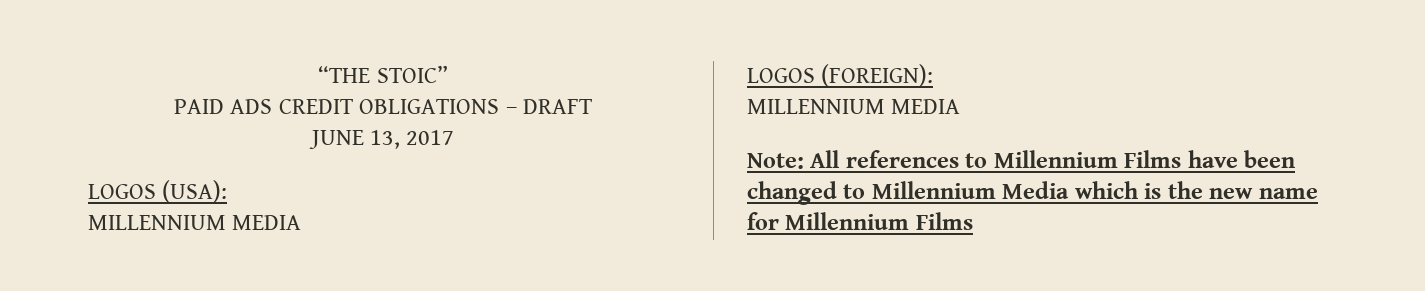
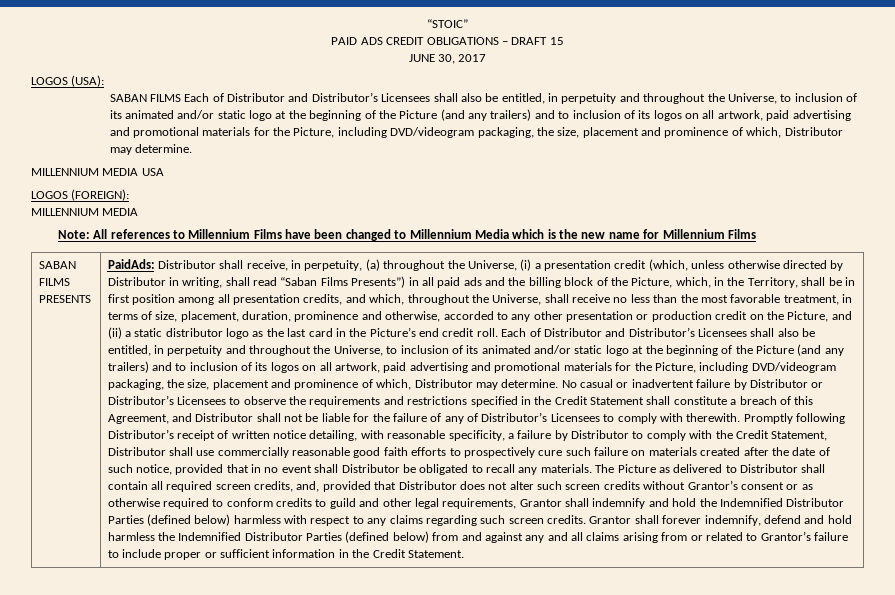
[318,65,448,83] “THE STOIC” -> [427,19,468,28] “STOIC”
(593, 106) none -> [549,37,564,45] 15
[370,130,400,149] 13, -> [438,54,455,64] 30,
[88,215,302,230] // MILLENNIUM MEDIA -> [109,92,858,104] [109,109,851,121] [109,127,843,138] [109,144,192,155] [31,168,164,176] // SABAN FILMS Each of Distributor and Distributor’s Licensees shall also be entitled, in perpetuity and throughout the Universe, to inclusion of its animated and/or static logo at the beginning of the Picture (and any trailers) and to inclusion of its logos on all artwork, paid advertising and promotional materials for the Picture, including DVD/videogram packaging, the size, placement and prominence of which, Distributor may determine. // MILLENNIUM MEDIA USA
(973, 221) none -> [38,261,76,269] [38,278,70,286] [38,295,91,303] [107,259,844,271] [107,276,855,288] [107,294,852,305] [107,311,852,322] [107,327,816,339] [107,344,844,356] [107,361,836,373] [107,379,824,390] [107,395,814,407] [107,412,845,424] [107,429,828,441] [107,447,830,458] [107,464,826,475] [107,480,813,492] [107,498,845,509] [107,514,852,526] [107,531,848,543] [107,549,464,560] // SABAN FILMS PRESENTS | PaidAds: Distributor shall receive, in perpetuity, (a) throughout the Universe, (i) a presentation credit (which, unless otherwise directed by Distributor in writing, shall read “Saban Films Presents”) in all paid ads and the billing block of the Picture, which, in the Territory, shall be in first position among all presentation credits, and which, throughout the Universe, shall receive no less than the most favorable treatment, in terms of size, placement, duration, prominence and otherwise, accorded to any other presentation or production credit on the Picture, and (ii) a static distributor logo as the last card in the Picture’s end credit roll. Each of Distributor and Distributor’s Licensees shall also be entitled, in perpetuity and throughout the Universe, to inclusion of its animated and/or static logo at the beginning of the Picture (and any trailers) and to inclusion of its logos on all artwork, paid advertising and promotional materials for the Picture, including DVD/videogram packaging, the size, placement and prominence of which, Distributor may determine. No casual or inadvertent failure by Distributor or Distributor’s Licensees to observe the requirements and restrictions specified in the Credit Statement shall constitute a breach of this Agreement, and Distributor shall not be liable for the failure of any of Distributor’s Licensees to comply with therewith. Promptly following Distributor’s receipt of written notice detailing, with reasonable specificity, a failure by Distributor to comply with the Credit Statement, Distributor shall use commercially reasonable good faith efforts to prospectively cure such failure on materials created after the date of such notice, provided that in no event shall Distributor be obligated to recall any materials. The Picture as delivered to Distributor shall contain all required screen credits, and, provided that Distributor does not alter such screen credits without Grantor’s consent or as otherwise required to conform credits to guild and other legal requirements, Grantor shall indemnify and hold the Indemnified Distributor Parties (defined below) harmless with respect to any claims regarding such screen credits. Grantor shall forever indemnify, defend and hold harmless the Indemnified Distributor Parties (defined below) from and against any and all claims arising from or related to Grantor’s failure to include proper or sufficient information in the Credit Statement.

